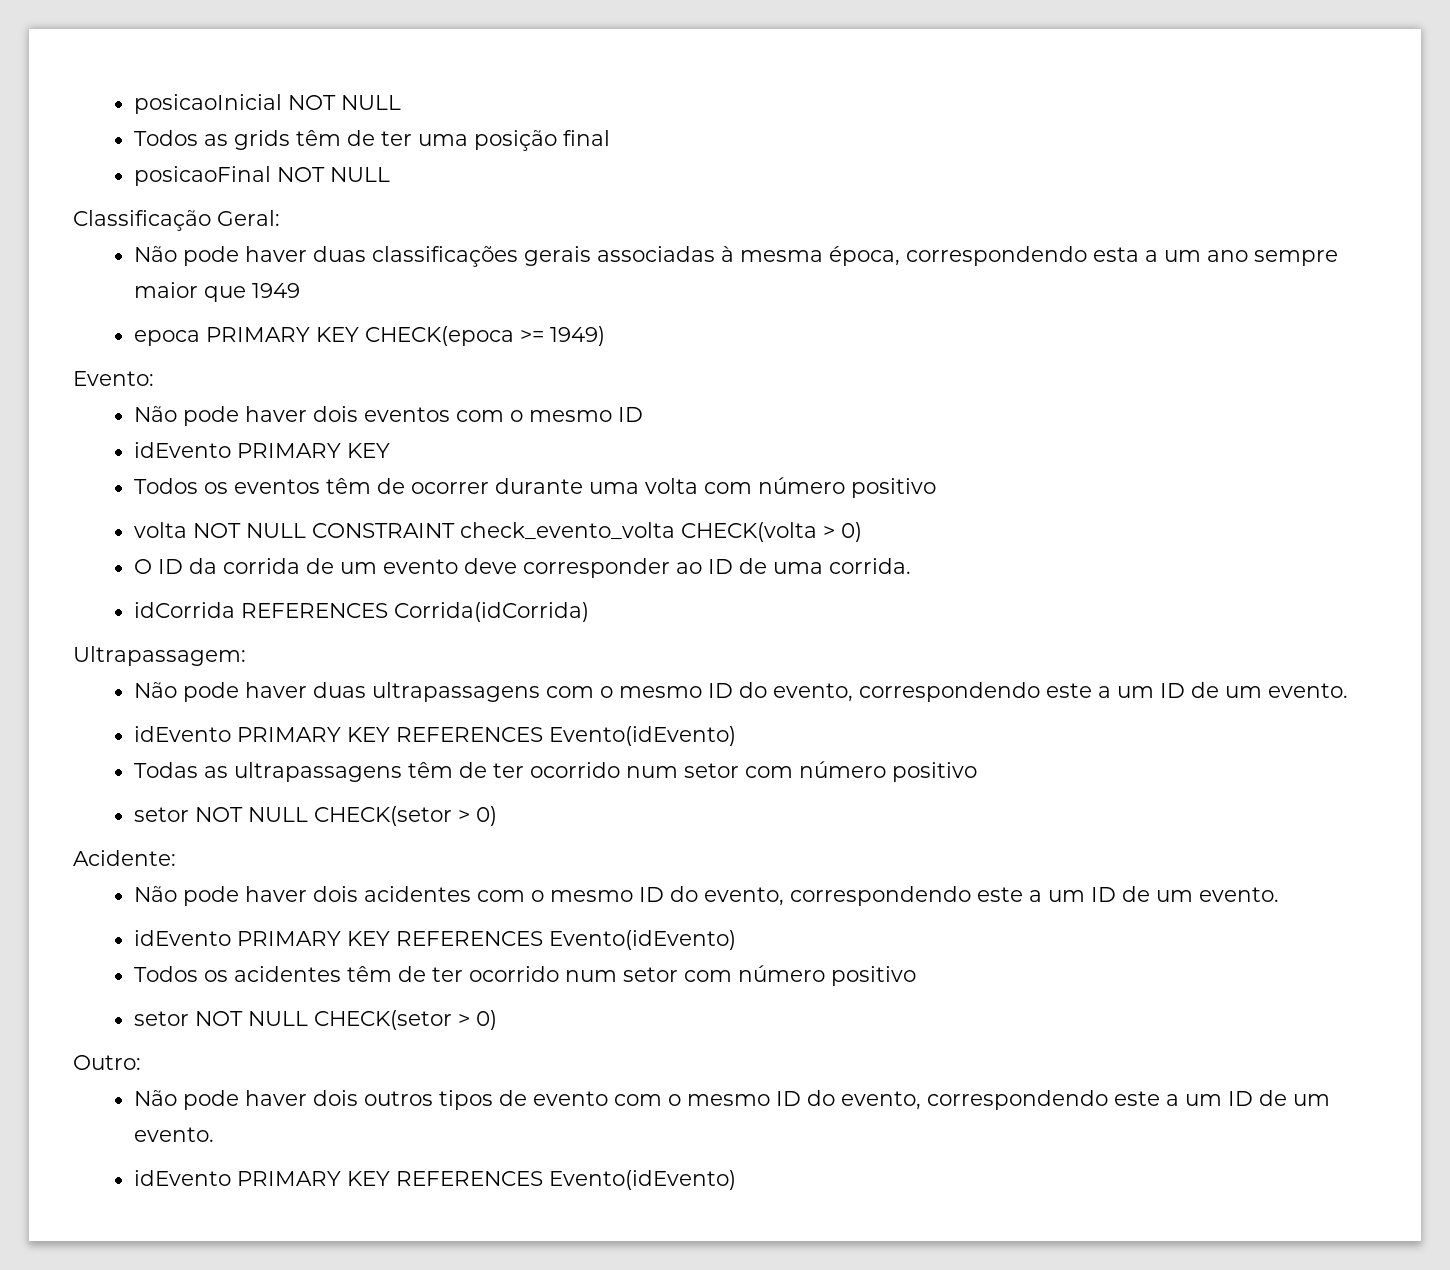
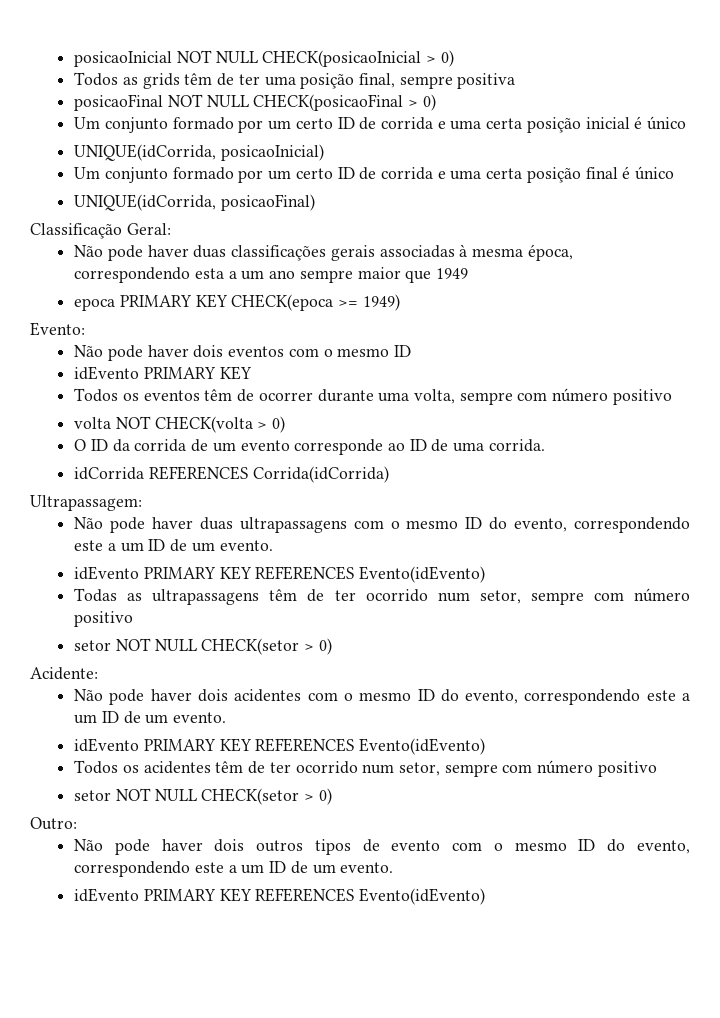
(401, 102) none -> [262,50,454,67] CHECK(posicaoInicial > 0)
[562,130,610,146] final -> [358,73,516,89] final, sempre positiva
(390, 174) none -> [253,94,436,111] [74,116,687,133] [74,144,324,161] [74,166,675,183] [74,194,315,211] CHECK(posicaoFinal > 0) // Um conjunto formado por um certo ID de corrida e uma certa posição inicial é único // UNIQUE(idCorrida, posicaoInicial) // Um conjunto formado por um certo ID de corrida e uma certa posição final é único // UNIQUE(idCorrida, posicaoFinal)
[644,478,698,494] volta -> [413,389,513,405] volta, sempre
[245,522,675,540] NULL CONSTRAINT check_evento_volta -> (151, 422) none
[463,558,670,578] deve corresponder -> [294,439,384,455] corresponde
[683,763,739,778] setor -> [479,590,584,605] setor, sempre
[622,967,678,982] setor -> [398,762,498,777] setor, sempre

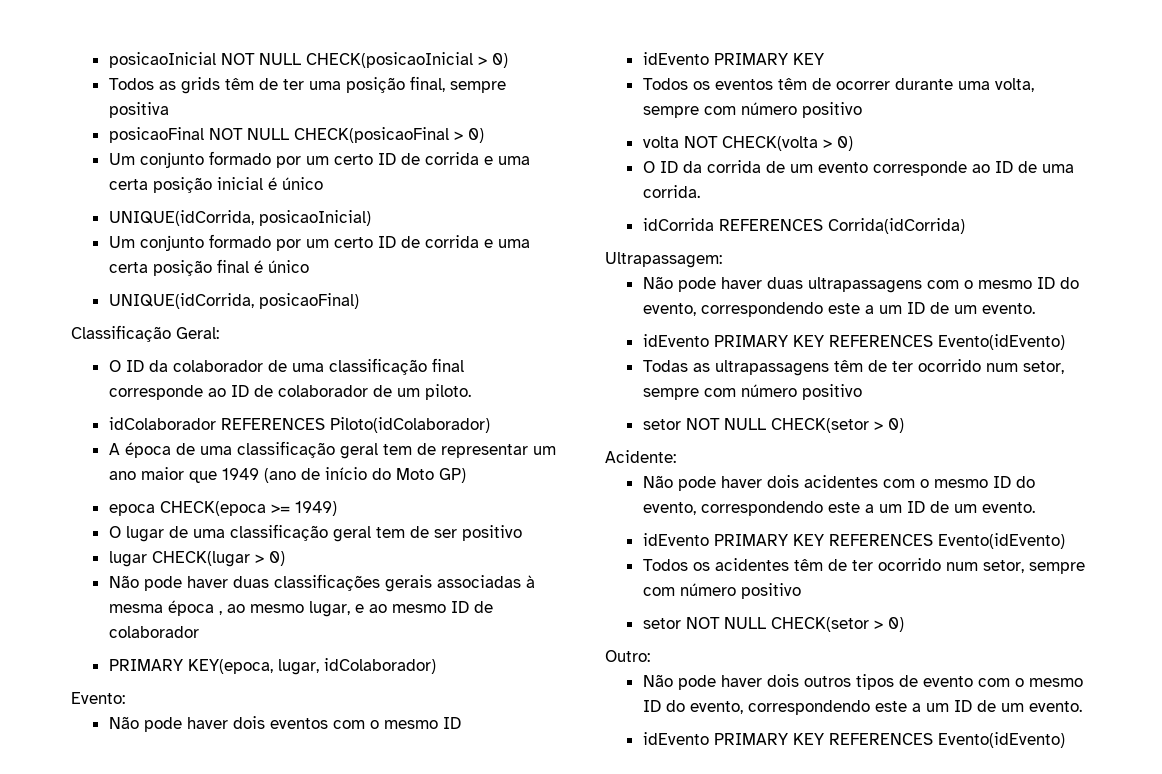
(171, 229) none -> [108,358,464,375] [108,384,471,400] [108,417,490,433] [108,441,556,459] [108,467,466,483] [108,501,337,516] [108,524,522,542] [108,551,285,567] // O ID da colaborador de uma classificação final corresponde ao ID de colaborador de um piloto. // idColaborador REFERENCES Piloto(idColaborador) // A época de uma classificação geral tem de representar um ano maior que 1949 (ano de início do Moto GP) // epoca CHECK(epoca >= 1949) // O lugar de uma classificação geral tem de ser positivo // lugar CHECK(lugar > 0)
[527,244,573,261] [74,267,468,283] [74,294,400,311] época, correspondendo esta a um ano sempre maior que 1949 // epoca PRIMARY KEY CHECK(epoca >= 1949) -> [167,600,493,617] [108,626,199,638] [108,658,436,675] época , ao mesmo lugar, e ao mesmo ID de colaborador // PRIMARY KEY(epoca, lugar, idColaborador)

